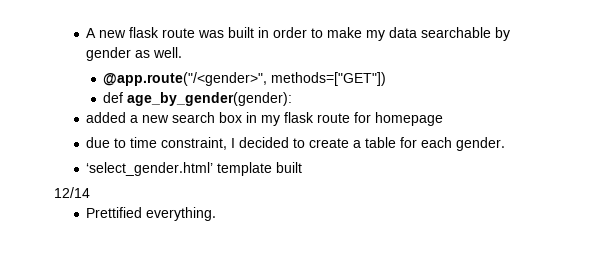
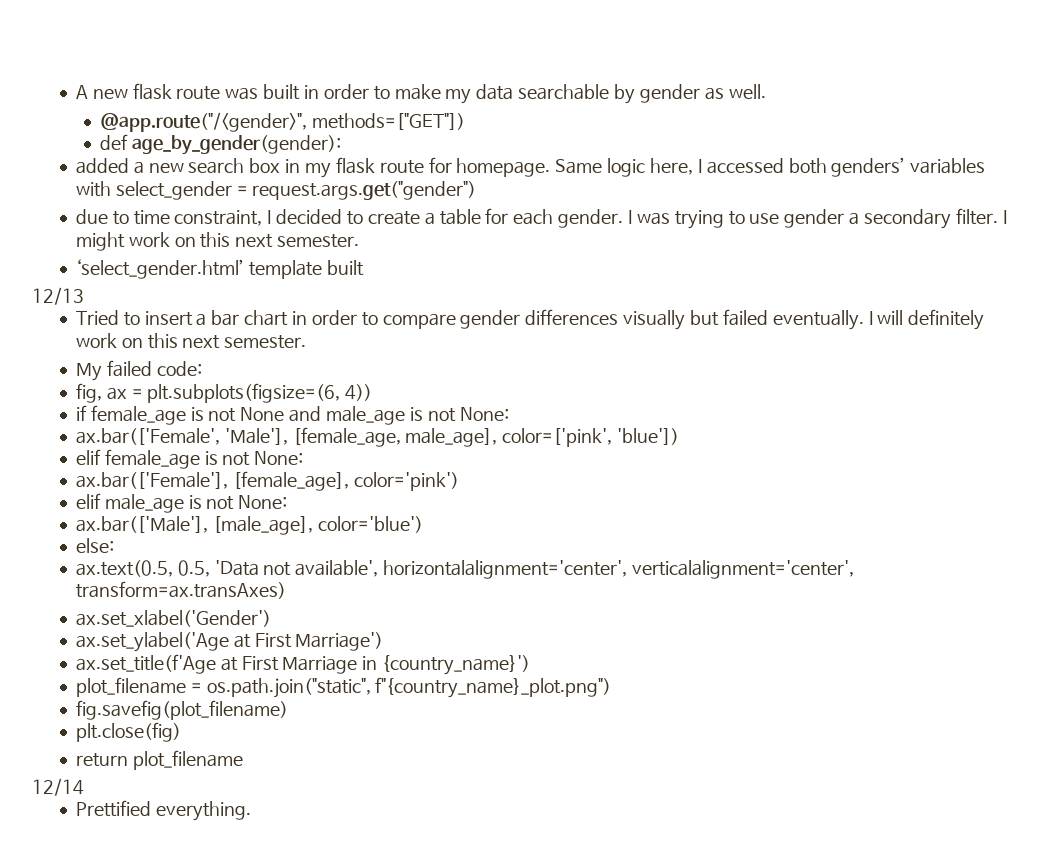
[375,112,444,126] homepage -> [456,157,986,177] [75,181,477,200] homepage. Same logic here, I accessed both genders’ variables with select_gender = request.args.get("gender")
[86,162,303,176] // ‘select_gender.html’ template built -> [628,208,1007,229] [75,232,360,251] [75,259,364,279] [32,287,84,305] [75,309,985,330] [75,333,307,349] [75,360,202,381] [75,383,373,403] [75,405,509,425] [75,427,680,447] [75,449,304,469] [75,471,459,491] [75,493,288,513] [75,516,423,535] [75,538,114,553] [75,560,855,579] [75,581,286,599] [75,610,271,627] [75,632,384,652] [75,654,531,675] [75,677,612,698] [75,700,288,720] [75,722,181,742] [75,750,243,770] I was trying to use gender a secondary filter. I might work on this next semester. // ‘select_gender.html’ template built // 12/13 // Tried to insert a bar chart in order to compare gender differences visually but failed eventually. I will definitely work on this next semester. // My failed code: // fig, ax = plt.subplots(figsize=(6, 4)) // if female_age is not None and male_age is not None: // ax.bar(['Female', 'Male'], [female_age, male_age], color=['pink', 'blue']) // elif female_age is not None: // ax.bar(['Female'], [female_age], color='pink') // elif male_age is not None: // ax.bar(['Male'], [male_age], color='blue') // else: // ax.text(0.5, 0.5, 'Data not available', horizontalalignment='center', verticalalignment='center', transform=ax.transAxes) // ax.set_xlabel('Gender') // ax.set_ylabel('Age at First Marriage') // ax.set_title(f'Age at First Marriage in {country_name}') // plot_filename = os.path.join("static", f"{country_name}_plot.png") // fig.savefig(plot_filename) // plt.close(fig) // return plot_filename

